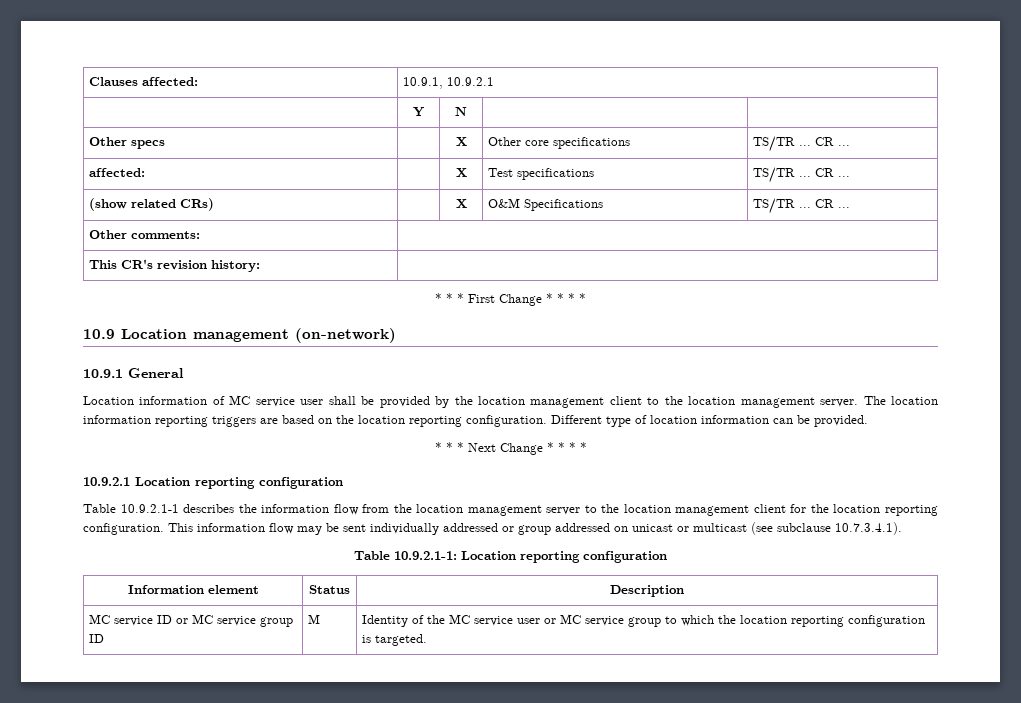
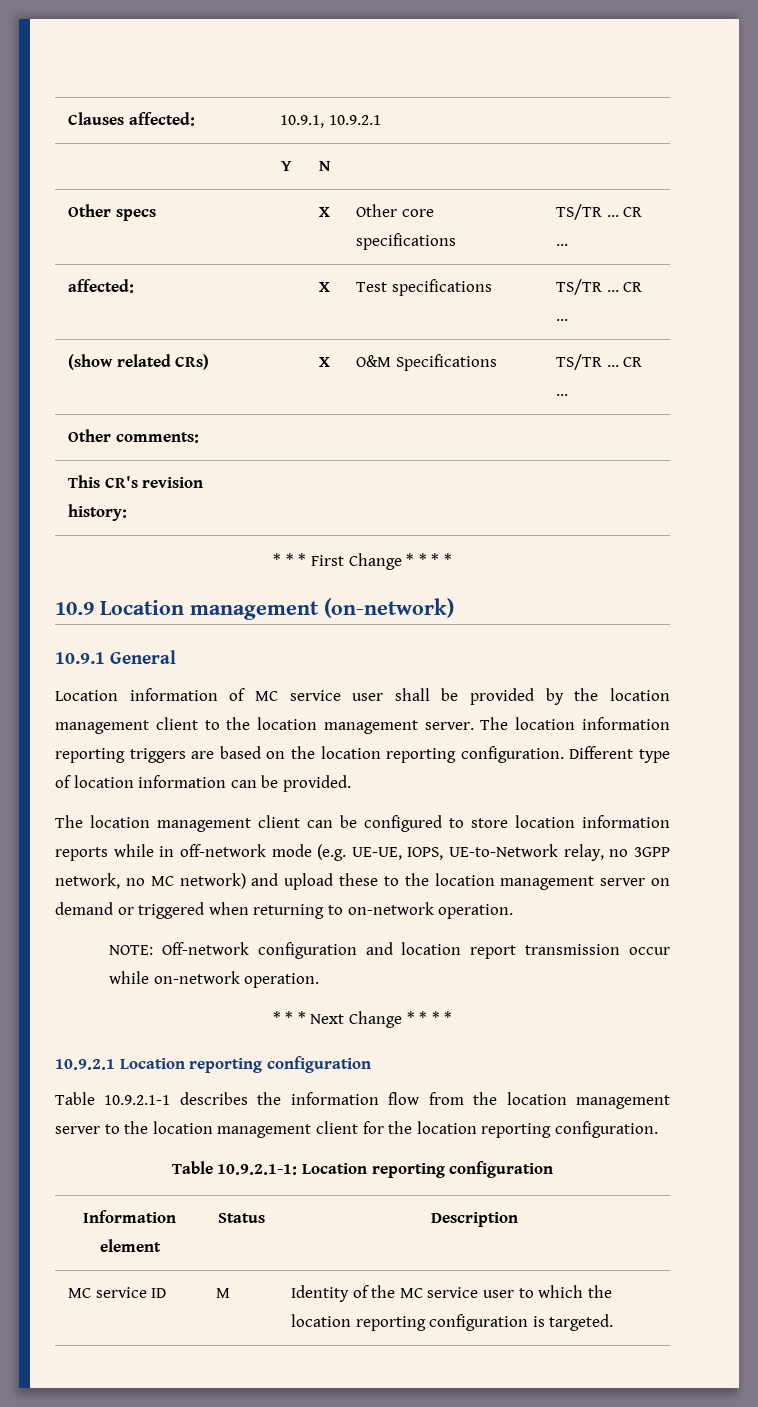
(868, 421) none -> [55,815,670,832] [55,844,670,861] [55,873,670,890] [55,902,514,919] [109,942,670,959] [109,971,320,988] // The location management client can be configured to store location information reports while in off-network mode (e.g. UE-UE, IOPS, UE-to-Network relay, no 3GPP network, no MC network) and upload these to the location management server on demand or triggered when returning to on-network operation. // NOTE: Off-network configuration and location report transmission occur while on-network operation.
[168,522,902,535] This information flow may be sent individually addressed or group addressed on unicast or multicast (see subclause 10.7.3.4.1). -> (658, 1129) none
[176,614,294,627] [89,634,105,643] or MC service group ID -> (167, 1293) none
[544,614,662,627] or MC service group -> (515, 1294) none

